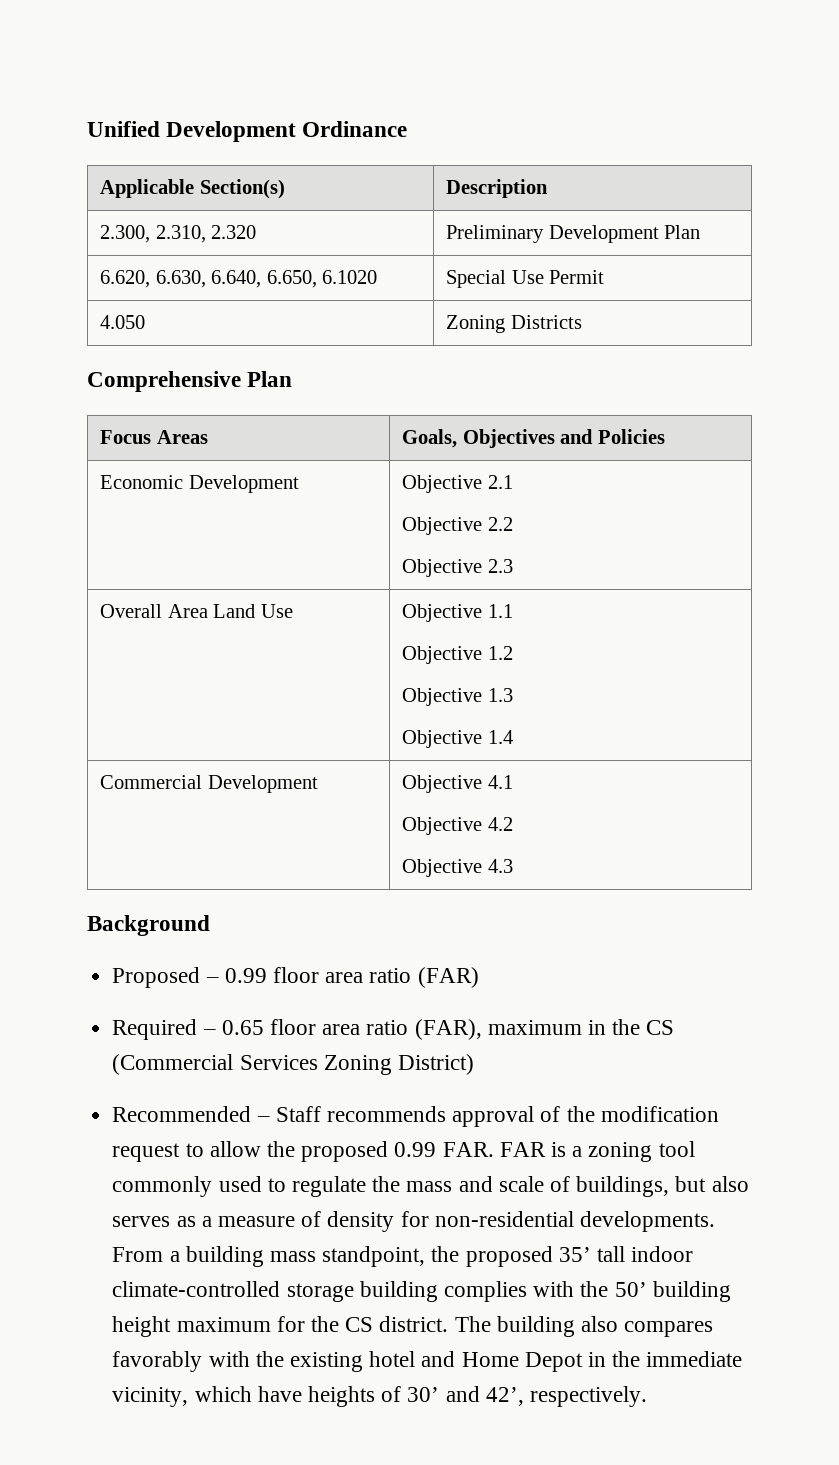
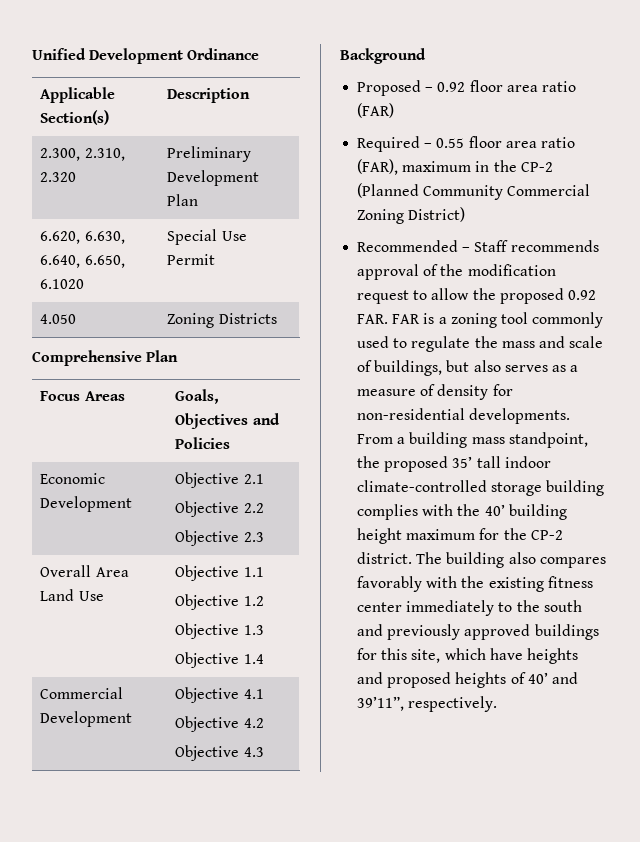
[224,968,267,983] 0.99 -> [437,82,466,92] 0.92
[221,1020,264,1035] 0.65 -> [436,138,465,148] 0.55
[646,1020,675,1035] [112,1054,318,1075] CS (Commercial Services -> [520,162,553,172] [357,183,591,200] CP-2 (Planned Community Commercial
[394,1142,437,1157] 0.99 -> [567,290,596,300] 0.92
[614,1282,647,1297] 50’ -> [484,504,505,516] 40’
[345,1317,374,1332] CS -> [530,530,563,540] CP-2
[369,1351,743,1372] [112,1386,524,1407] hotel and Home Depot in the immediate vicinity, which have heights of 30’ and 42’, -> [547,576,593,588] [357,600,582,616] [357,624,599,640] [357,648,578,664] [357,672,578,688] [357,696,405,711] fitness center immediately to the south and previously approved buildings for this site, which have heights and proposed heights of 40’ and 39’11”,

